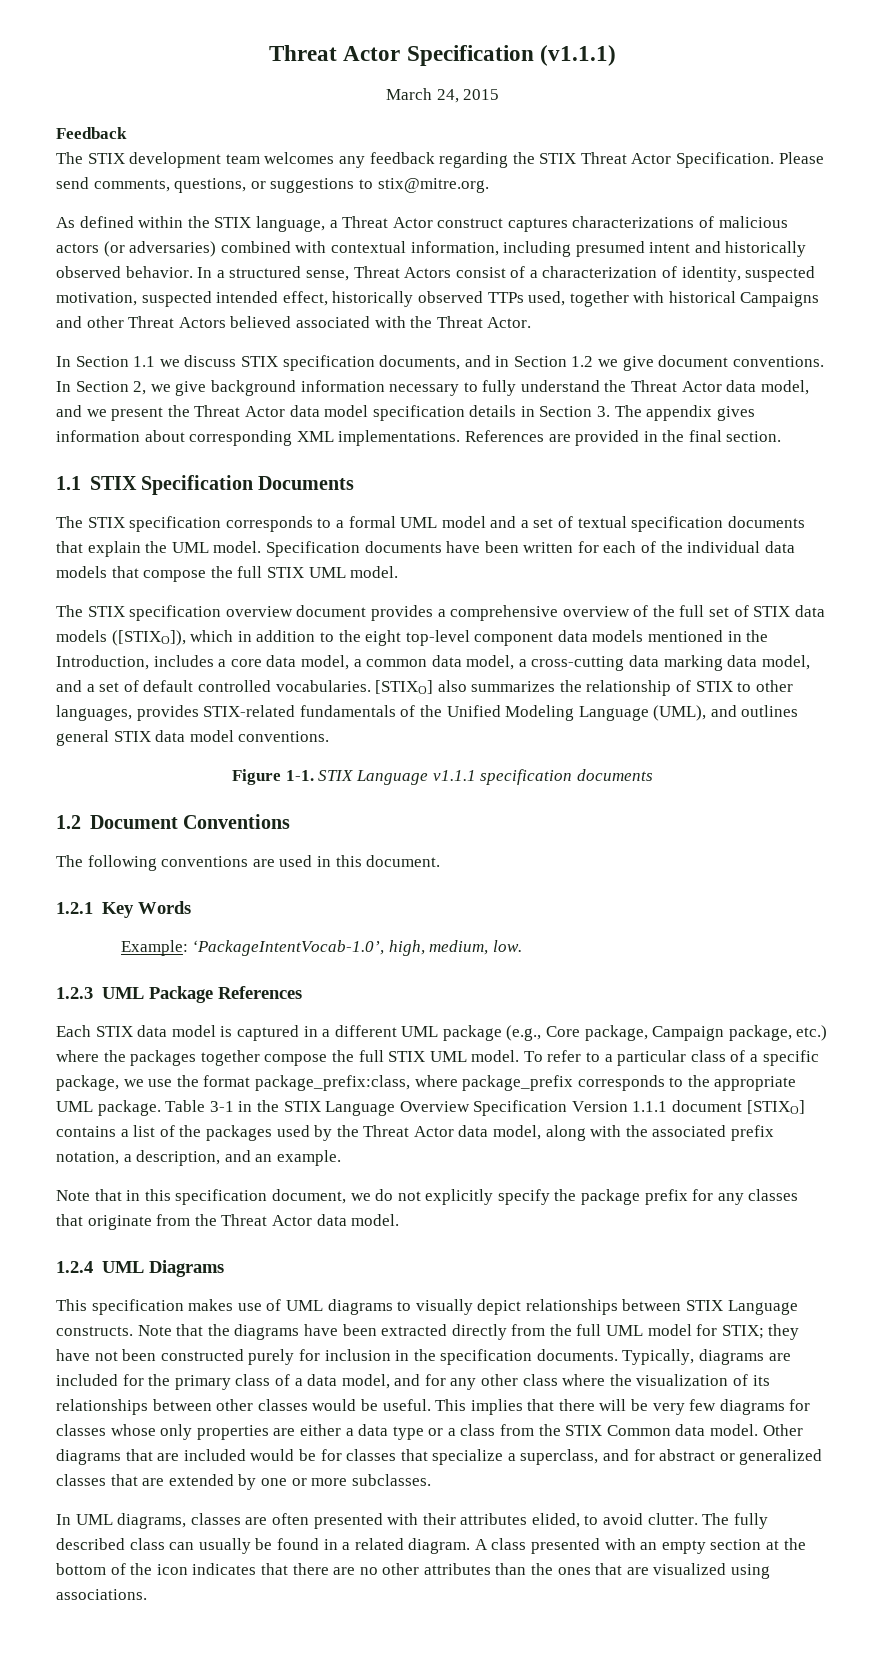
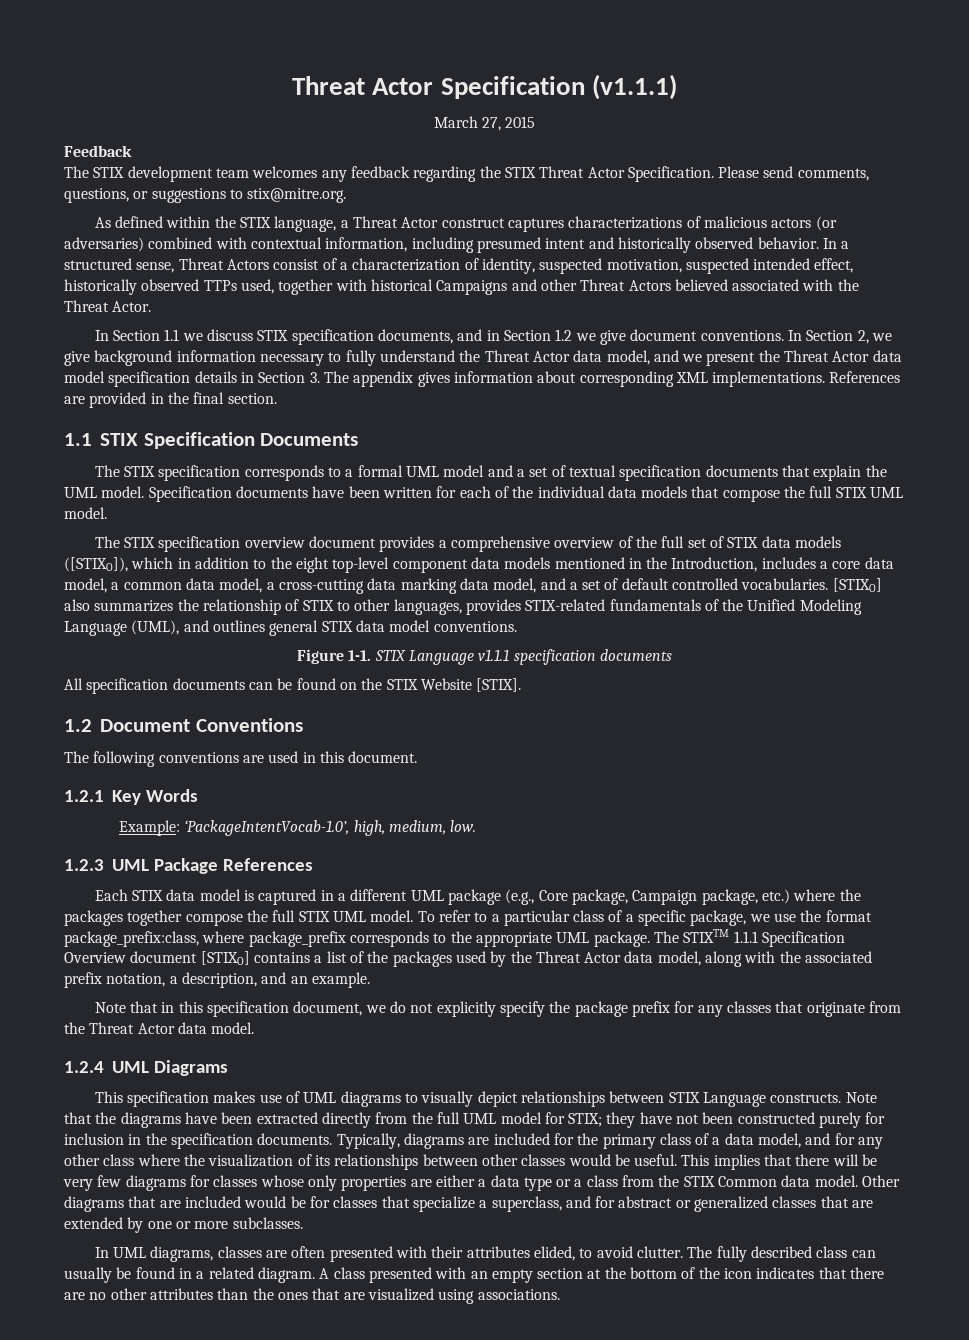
[436,89,459,103] 24, -> [482,117,501,131] 27,
(653, 775) none -> [64,678,522,694] // All specification documents can be found on the STIX Website [STIX].
[165,1100,668,1116] Table 3-1 in the STIX Language Overview Specification Version 1.1.1 -> [653,929,845,947] [64,952,126,963] The STIXTM 1.1.1 Specification Overview

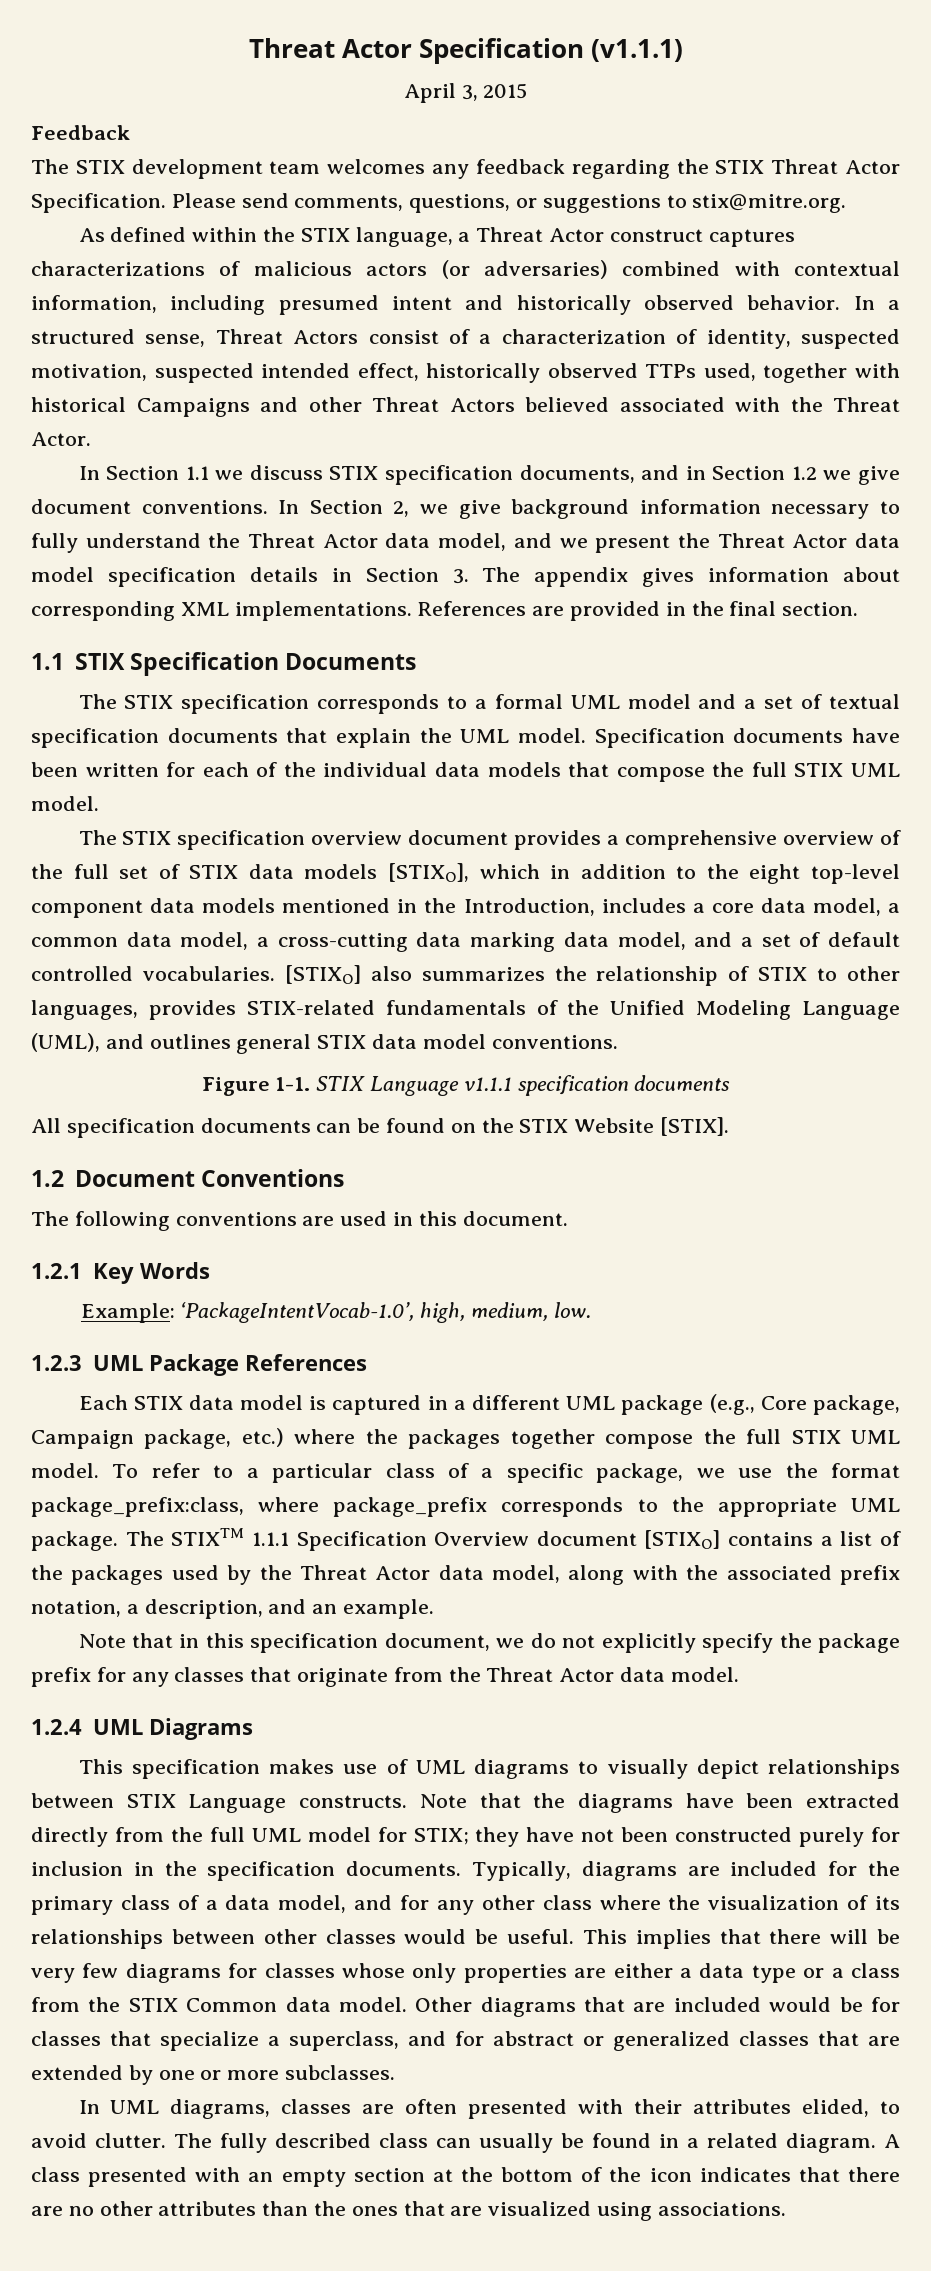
[433,116,501,131] March 27, -> [403,83,478,103] April 3,
[64,557,128,572] ([STIXO]), -> [388,863,469,882] [STIXO],

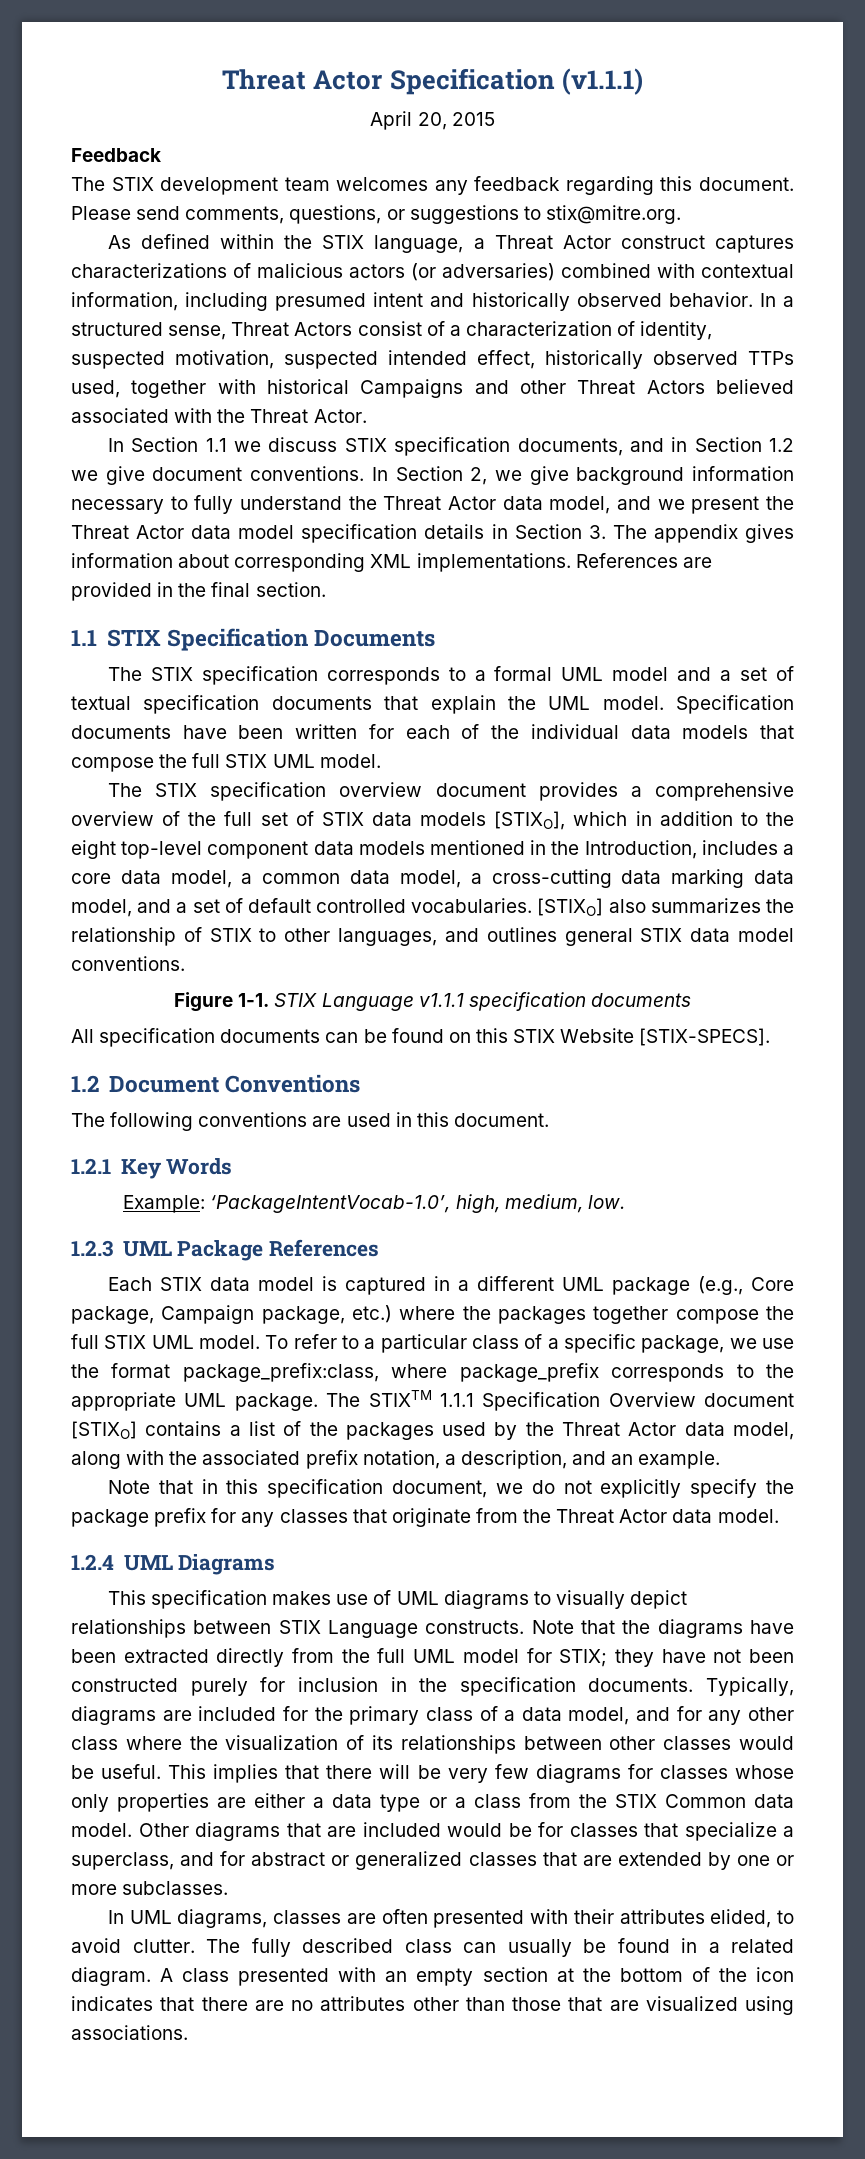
[461,85,478,101] 3, -> [417,112,447,130] 20,
[676,159,901,174] [31,193,166,213] the STIX Threat Actor Specification. -> [660,176,794,191] this document.
[148,1000,900,1020] [31,1033,100,1052] provides STIX-related fundamentals of the Unified Modeling Language (UML), -> (438, 937) none
[481,1118,514,1133] the -> [475,1028,508,1043] this
[660,1117,730,1136] [STIX]. -> [639,1028,771,1046] [STIX-SPECS].
[99,2201,398,2216] other attributes than the ones -> [320,1996,561,2011] attributes other than those

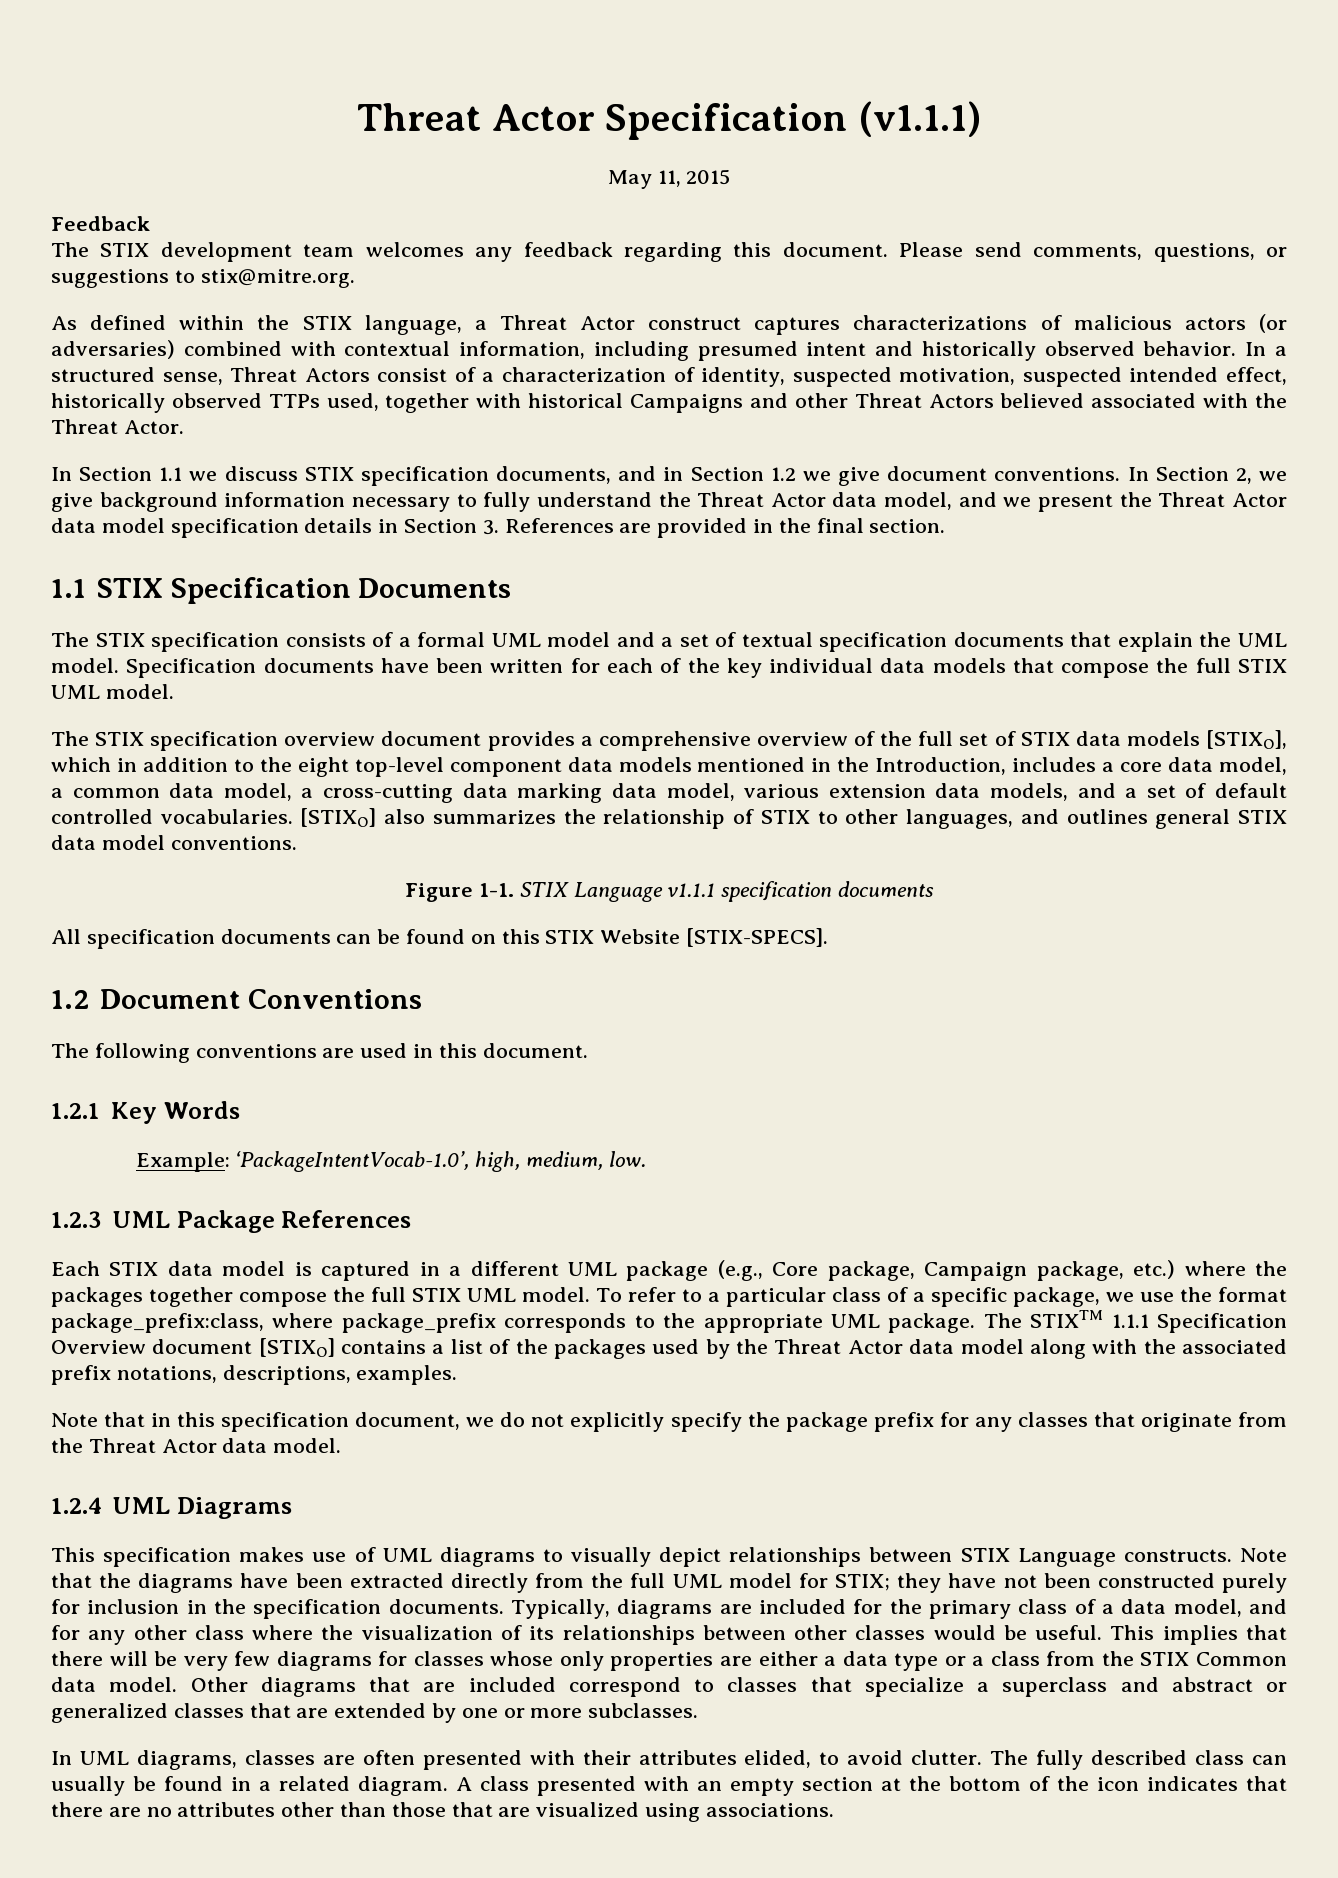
[370,111,447,130] April 20, -> [607,170,681,189] May 11,
[612,524,795,543] [71,553,571,572] The appendix gives information about corresponding XML implementations. -> (499, 527) none
[326,667,466,685] corresponds to -> [285,632,394,647] consists of
(520, 732) none -> [726,658,762,678] key
(132, 908) none -> [744,783,1068,801] various extension data models,
[732,1422,794,1440] model, -> [960,1339,1024,1354] model
[362,1450,721,1469] notation, a description, and an example. -> [116,1365,458,1385] notations, descriptions, examples.
[447,1822,563,1837] would be for -> [568,1677,714,1697] correspond to
[71,1851,246,1870] superclass, and for -> [1002,1677,1159,1697] superclass and

